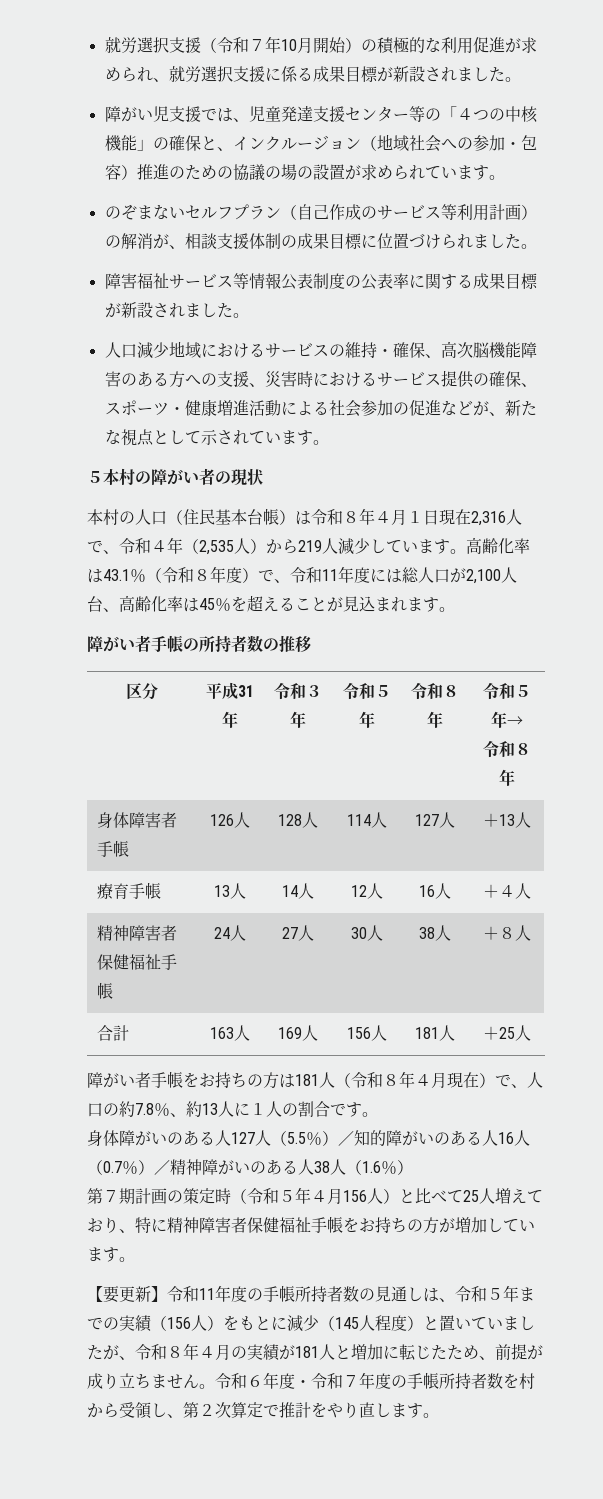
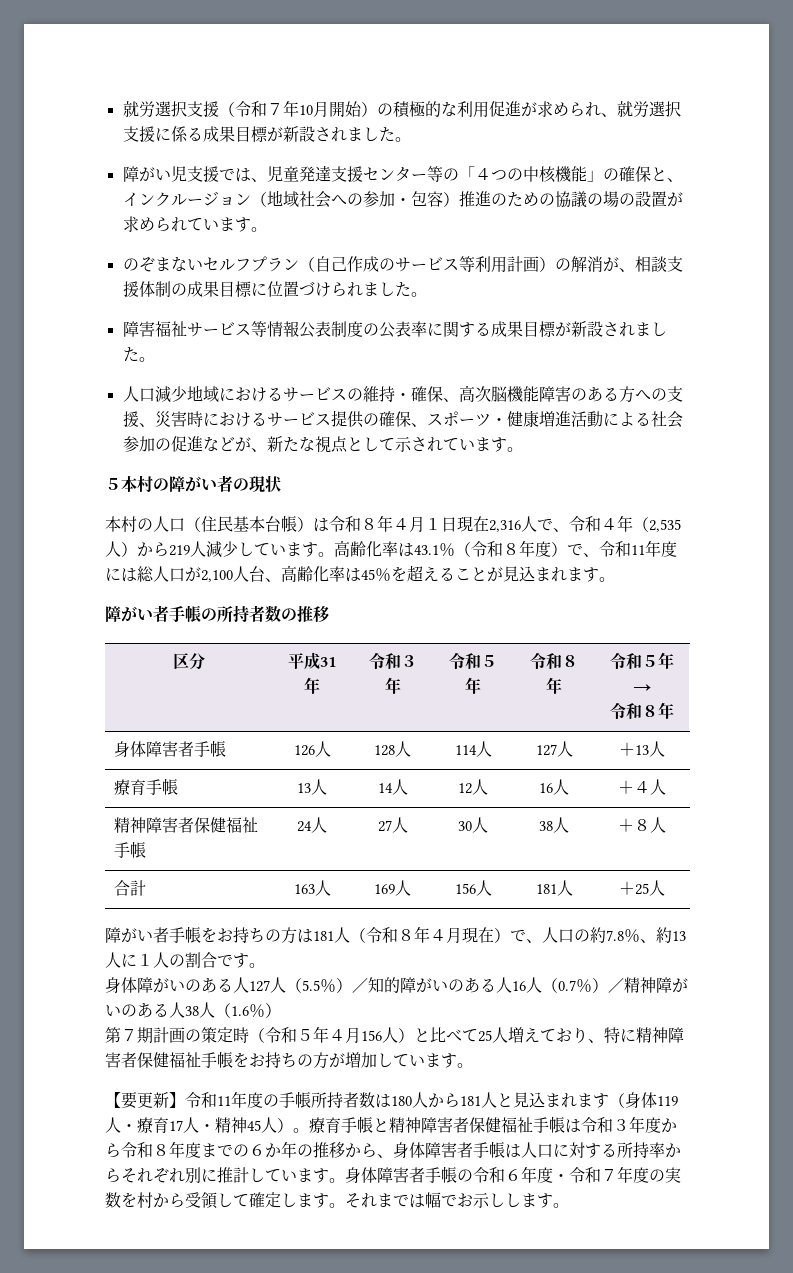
[359,1285,535,1302] [87,1315,535,1332] [87,1343,543,1361] [87,1373,215,1389] の見通しは、令和５年までの実績（156人）をもとに減少（145人程度）と置いていましたが、令和８年４月の実績が181人と増加に転じたため、前提が成り立ちません。 -> [375,1092,678,1108] [105,1116,677,1133] [105,1141,681,1158] [105,1166,473,1183] は180人から181人と見込まれます（身体119人・療育17人・精神45人）。療育手帳と精神障害者保健福祉手帳は令和３年度から令和８年度までの６か年の推移から、身体障害者手帳は人口に対する所持率からそれぞれ別に推計しています。身体障害者手帳の
[407,1372,487,1389] 手帳所持者 -> [665,1167,681,1183] 実
[167,1402,375,1418] 、第２次算定で推計をやり直 -> [233,1192,505,1208] て確定します。それまでは幅でお示し

